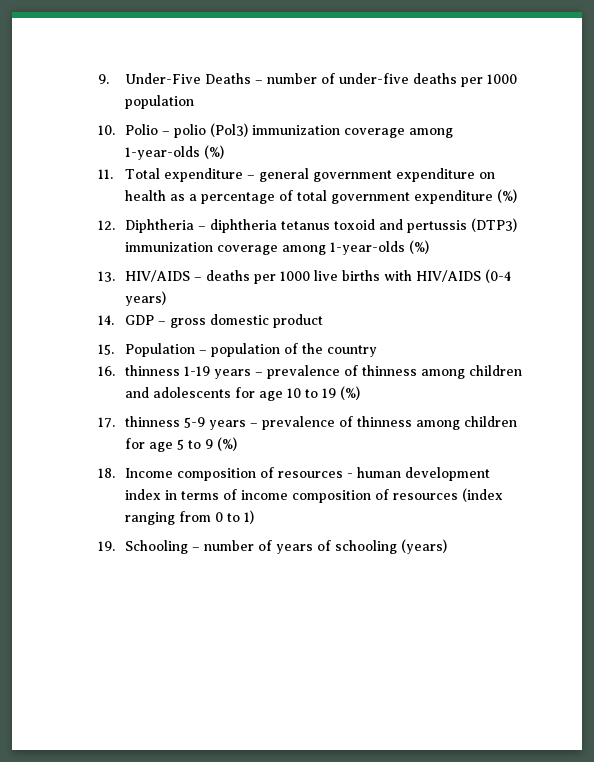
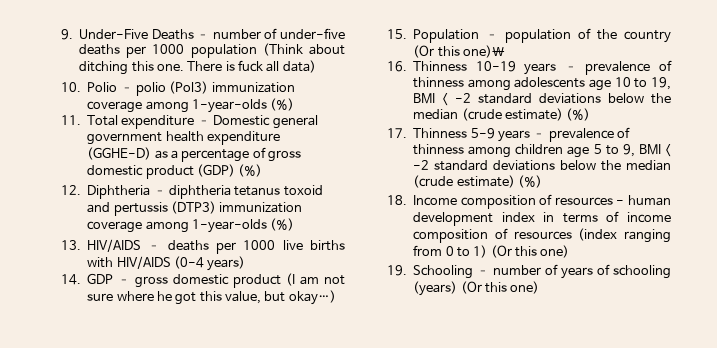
(194, 102) none -> [262,43,345,56] [79,60,316,75] (Think about ditching this one. There is fuck all data)
(255, 177) none -> [213,115,271,126] Domestic
[395,168,495,182] [124,190,166,201] expenditure on health -> [165,131,280,145] [87,147,152,160] health expenditure (GGHE-D)
[296,190,493,204] total government expenditure -> [268,150,302,162] [87,164,235,179] gross domestic product (GDP)
(323, 321) none -> [286,273,345,286] [87,290,336,305] (I am not sure where he got this value, but okay…)
(377, 351) none -> [413,45,505,58] (Or this one)\
[124,365,522,379] [124,387,336,401] thinness 1-19 years – prevalence of thinness among children and adolescents for age 10 to 19 -> [413,60,672,75] [413,77,671,91] [413,93,671,106] [413,108,563,121] Thinness 10-19 years – prevalence of thinness among adolescents age 10 to 19, BMI < -2 standard deviations below the median (crude estimate)
[124,416,180,427] thinness -> [413,128,468,138] Thinness
[124,438,145,449] for -> (564, 149) none
[204,439,213,449] 9 -> [622,144,671,157] [413,160,671,171] [413,175,515,188] 9, BMI < -2 standard deviations below the median (crude estimate)
(254, 517) none -> [490,245,570,258] (Or this one)
(447, 546) none -> [460,281,540,294] (Or this one)

